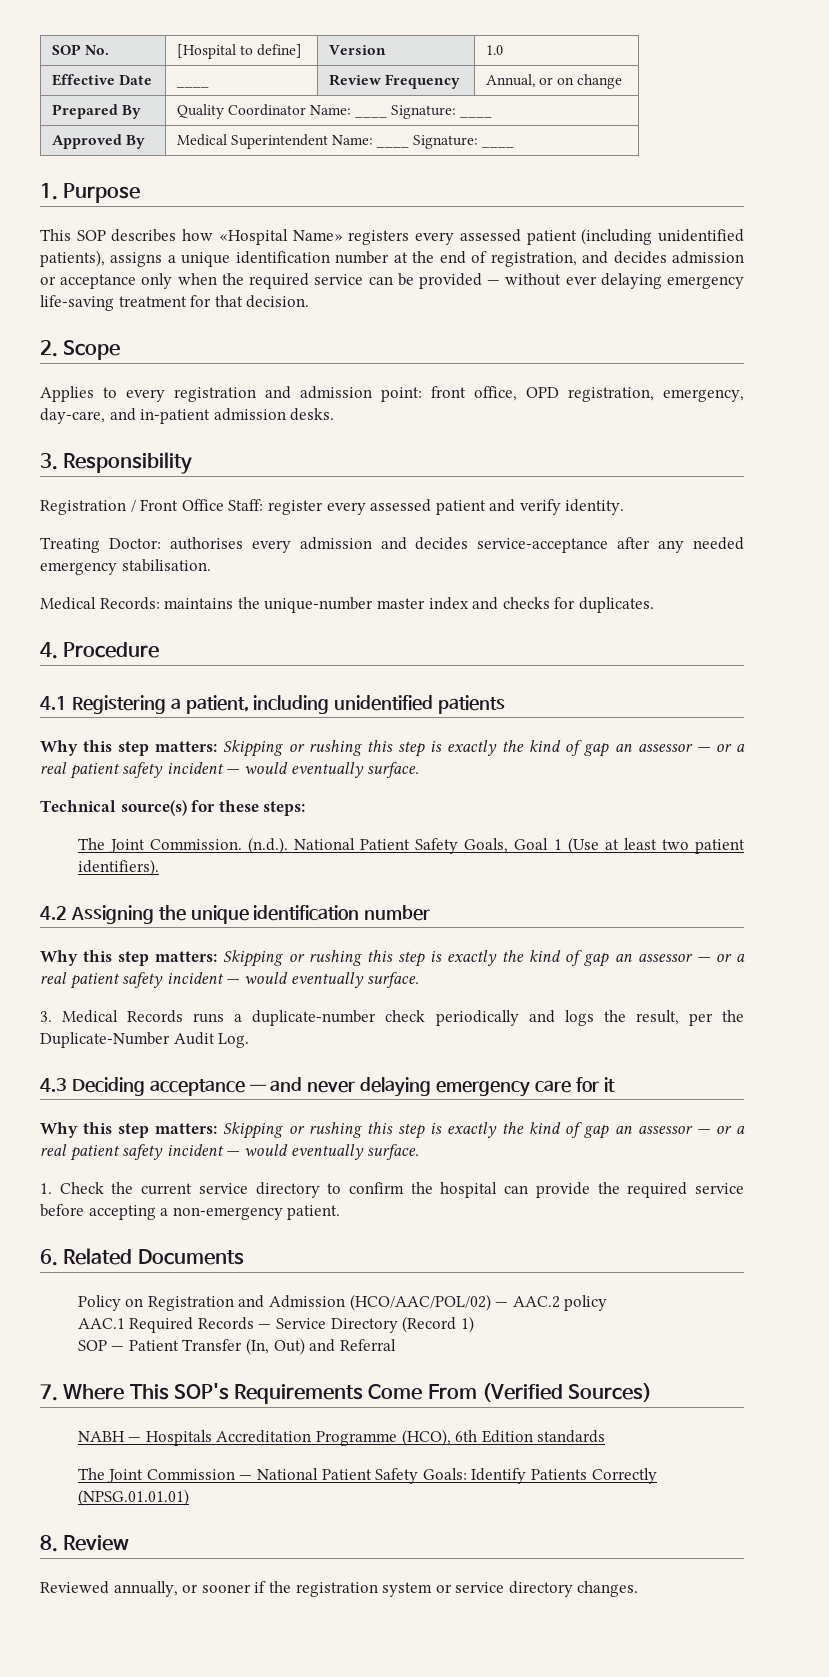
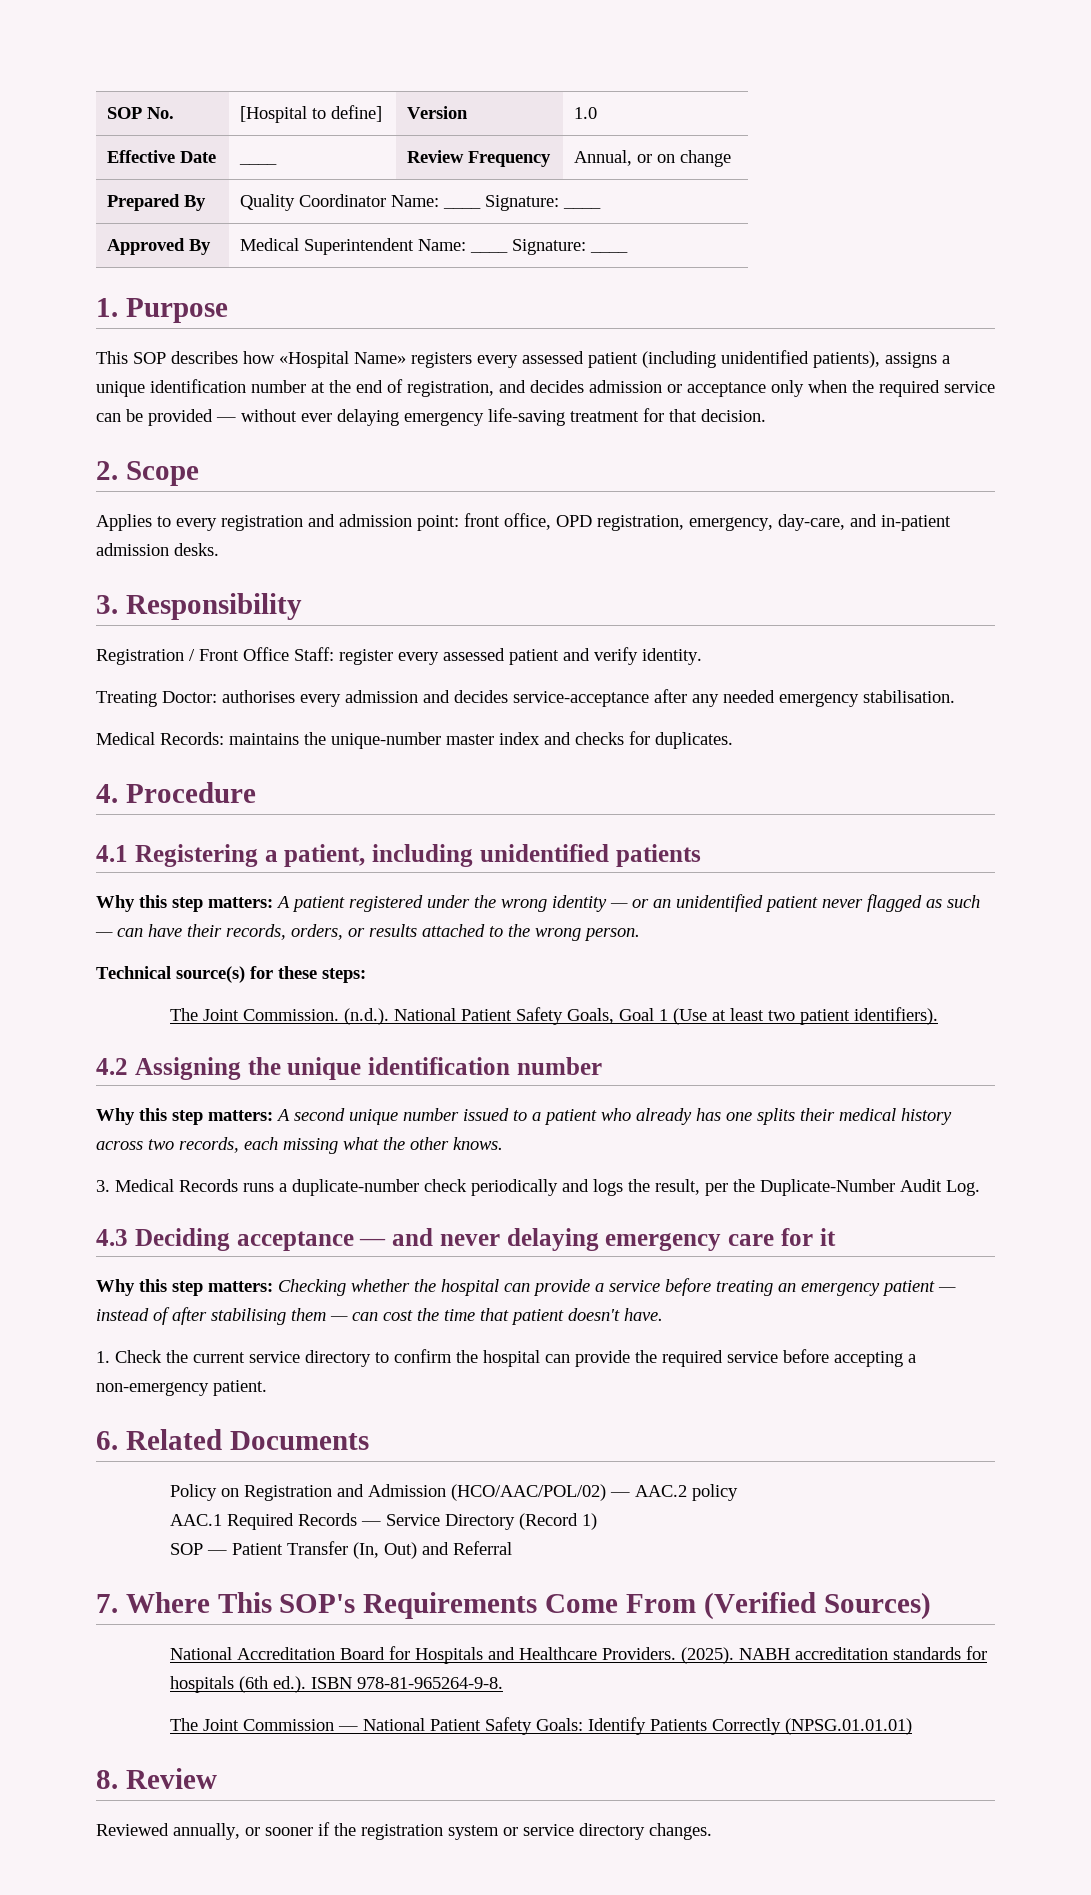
[223,740,745,757] [40,762,420,779] Skipping or rushing this step is exactly the kind of gap an assessor — or a real patient safety incident — would eventually surface. -> [276,894,980,912] [95,924,640,941] A patient registered under the wrong identity — or an unidentified patient never flagged as such — can have their records, orders, or results attached to the wrong person.
[223,950,745,967] [40,972,420,989] Skipping or rushing this step is exactly the kind of gap an assessor — or a real patient safety incident — would eventually surface. -> [276,1108,952,1125] [96,1137,503,1154] A second unique number issued to a patient who already has one splits their medical history across two records, each missing what the other knows.
[223,1122,745,1139] [40,1144,420,1161] Skipping or rushing this step is exactly the kind of gap an assessor — or a real patient safety incident — would eventually surface. -> [278,1278,956,1296] [96,1307,663,1325] Checking whether the hospital can provide a service before treating an emergency patient — instead of after stabilising them — can cost the time that patient doesn't have.
[77,1429,606,1446] NABH — Hospitals Accreditation Programme (HCO), 6th Edition standards -> [169,1646,987,1664] [169,1676,503,1693] National Accreditation Board for Hospitals and Healthcare Providers. (2025). NABH accreditation standards for hospitals (6th ed.). ISBN 978-81-965264-9-8.

